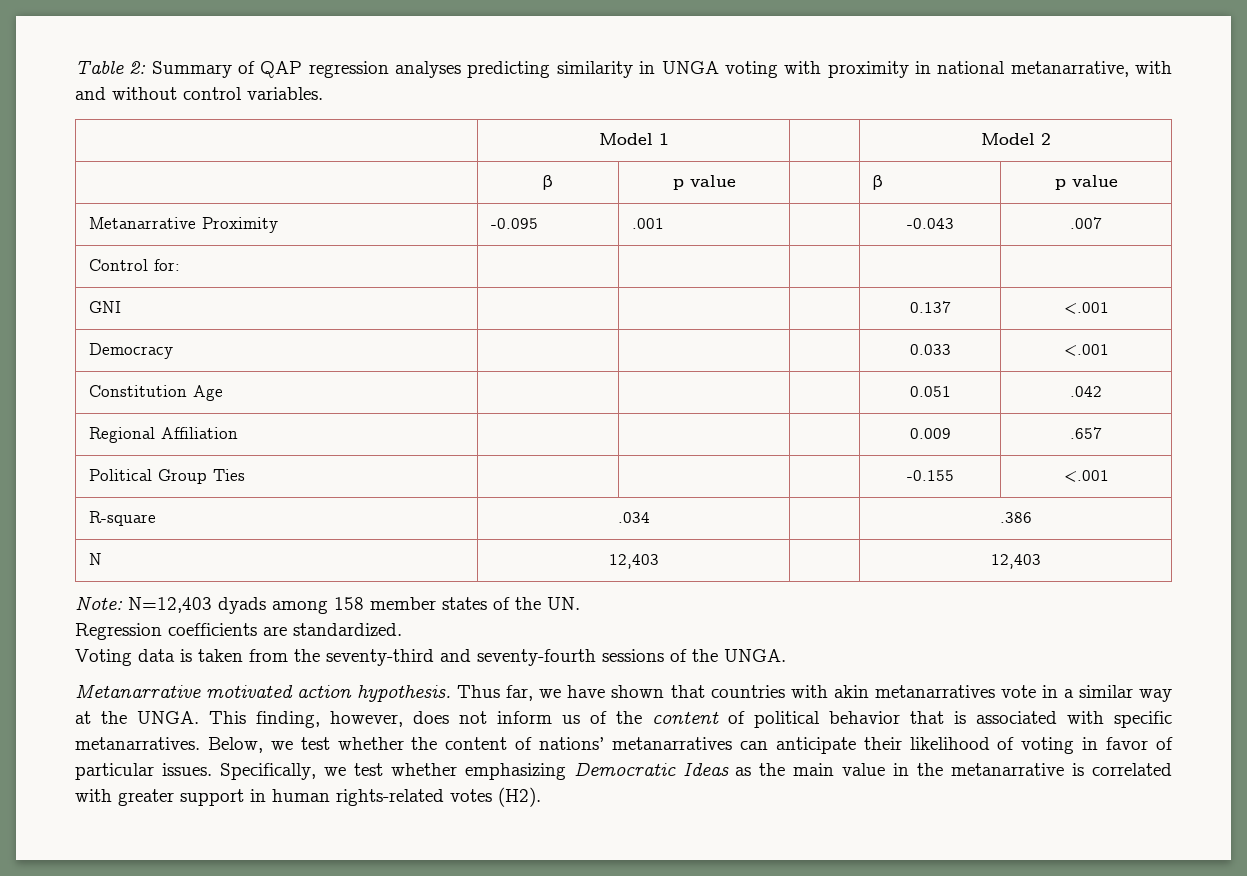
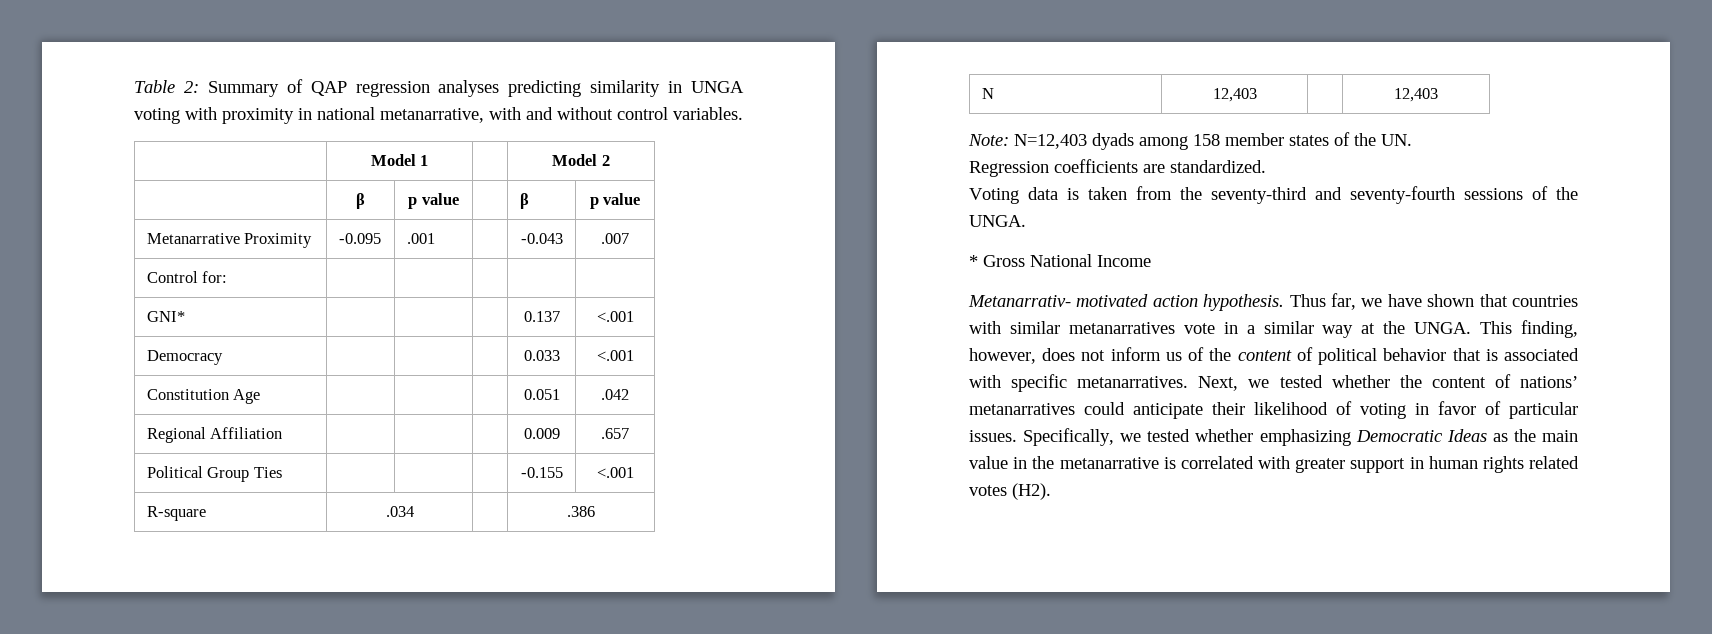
[89,301,122,313] GNI -> [146,311,185,322] GNI*
[75,684,201,698] Metanarrative -> [969,254,1151,267] [968,295,1071,307] * Gross National Income // Metanarrativ-
[833,685,869,698] akin -> [1009,321,1060,334] similar
[207,737,330,753] Below, we test -> [1198,375,1323,391] Next, we tested
[739,741,768,750] can -> [1084,402,1125,415] could
[353,763,383,776] test -> [1147,429,1191,442] tested
[336,789,444,806] rights-related -> [1482,456,1579,473] rights related

